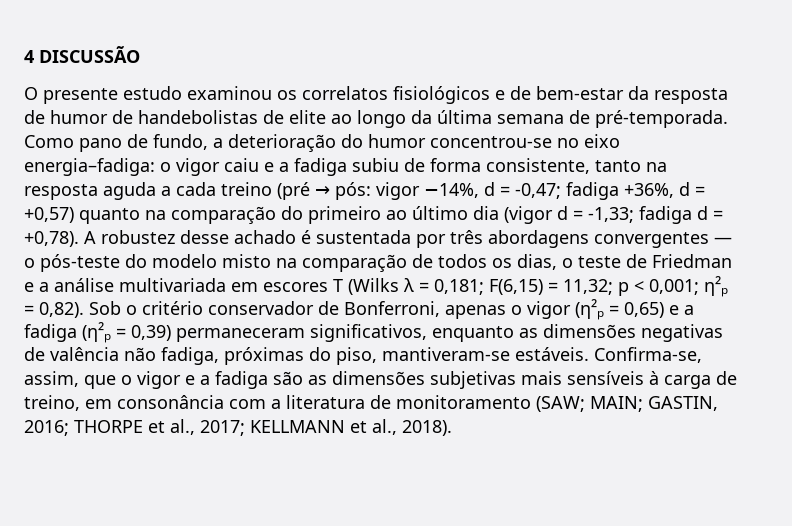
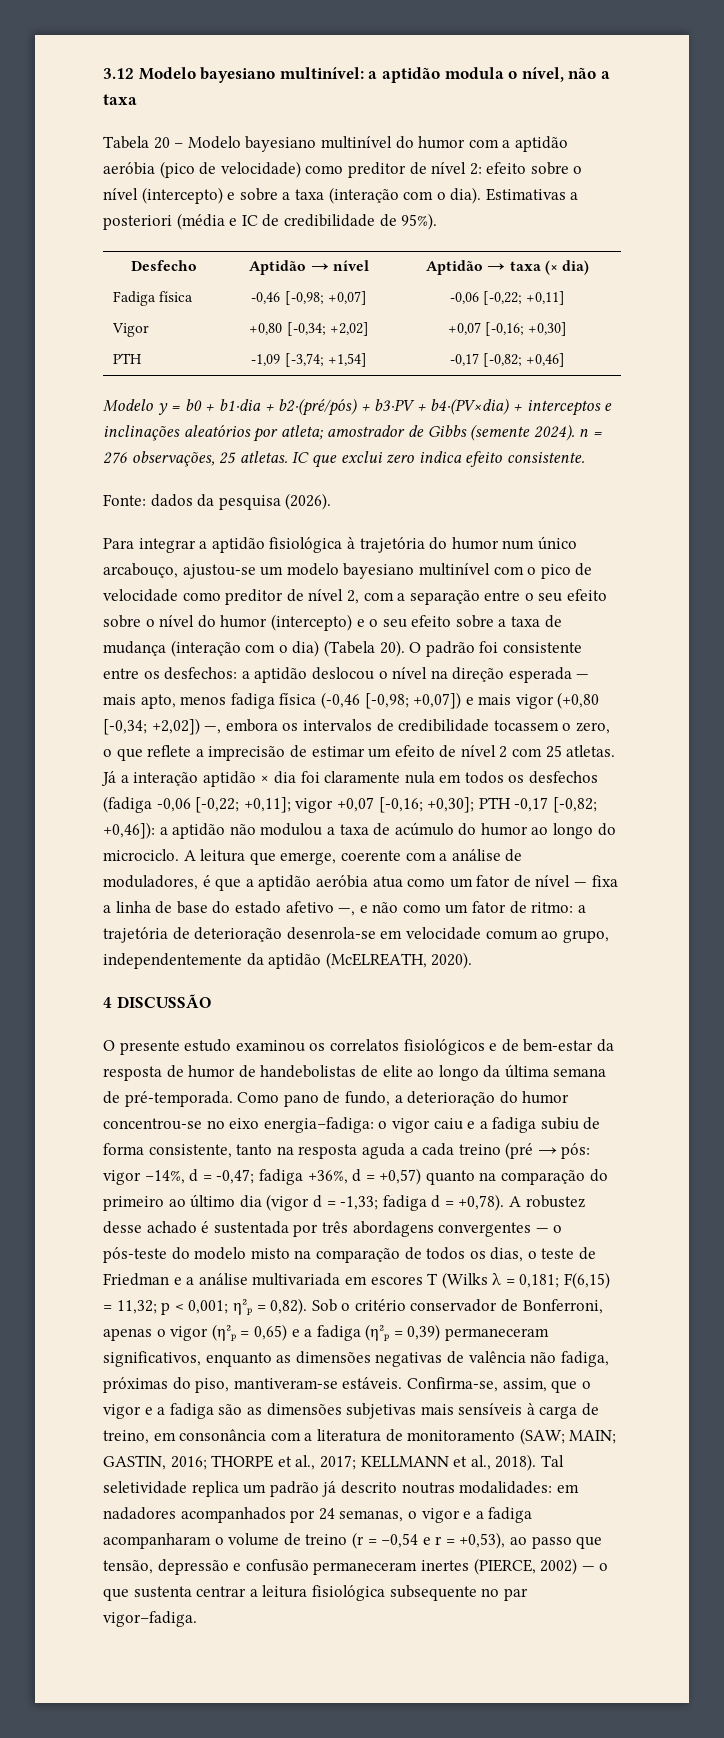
(24, 56) none -> [103,67,610,83] [103,94,137,105] [103,136,568,152] [103,161,583,178] [103,187,579,204] [103,213,438,230] [130,260,197,271] [249,260,369,275] [426,260,589,275] [112,291,193,306] [251,291,367,305] [449,291,566,305] [111,323,149,337] [249,322,369,336] [447,322,568,336] [112,353,142,364] [251,353,367,367] [449,353,566,367] [103,398,613,416] [103,424,602,442] [103,451,585,468] [103,493,332,510] [103,536,577,553] [103,563,593,579] [103,589,608,605] [103,614,562,631] [103,640,582,657] [103,667,590,683] [103,692,600,709] [103,718,610,735] [103,745,616,761] [101,771,599,787] [103,796,597,813] [103,822,616,839] [103,849,523,865] [103,875,618,891] [103,901,586,916] [103,927,609,943] [103,952,473,969] 3.12 Modelo bayesiano multinível: a aptidão modula o nível, não a taxa // Tabela 20 – Modelo bayesiano multinível do humor com a aptidão aeróbia (pico de velocidade) como preditor de nível 2: efeito sobre o nível (intercepto) e sobre a taxa (interação com o dia). Estimativas a posteriori (média e IC de credibilidade de 95%). // Desfecho | Aptidão → nível | Aptidão → taxa (× dia) // Fadiga física | -0,46 [-0,98; +0,07] | -0,06 [-0,22; +0,11] // Vigor | +0,80 [-0,34; +2,02] | +0,07 [-0,16; +0,30] // PTH | -1,09 [-3,74; +1,54] | -0,17 [-0,82; +0,46] // Modelo y = b0 + b1·dia + b2·(pré/pós) + b3·PV + b4·(PV×dia) + interceptos e inclinações aleatórios por atleta; amostrador de Gibbs (semente 2024). n = 276 observações, 25 atletas. IC que exclui zero indica efeito consistente. // Fonte: dados da pesquisa (2026). // Para integrar a aptidão fisiológica à trajetória do humor num único arcabouço, ajustou-se um modelo bayesiano multinível com o pico de velocidade como preditor de nível 2, com a separação entre o seu efeito sobre o nível do humor (intercepto) e o seu efeito sobre a taxa de mudança (interação com o dia) (Tabela 20). O padrão foi consistente entre os desfechos: a aptidão deslocou o nível na direção esperada — mais apto, menos fadiga física (-0,46 [-0,98; +0,07]) e mais vigor (+0,80 [-0,34; +2,02]) —, embora os intervalos de credibilidade tocassem o zero, o que reflete a imprecisão de estimar um efeito de nível 2 com 25 atletas. Já a interação aptidão × dia foi claramente nula em todos os desfechos (fadiga -0,06 [-0,22; +0,11]; vigor +0,07 [-0,16; +0,30]; PTH -0,17 [-0,82; +0,46]): a aptidão não modulou a taxa de acúmulo do humor ao longo do microciclo. A leitura que emerge, coerente com a análise de moduladores, é que a aptidão aeróbia atua como um fator de nível — fixa a linha de base do estado afetivo —, e não como um fator de ritmo: a trajetória de deterioração desenrola-se em velocidade comum ao grupo, independentemente da aptidão (McELREATH, 2020). //
(452, 428) none -> [540,1455,564,1467] [103,1481,579,1497] [103,1507,533,1523] [103,1532,603,1549] [103,1558,609,1575] [103,1585,528,1601] [103,1611,197,1627] Tal seletividade replica um padrão já descrito noutras modalidades: em nadadores acompanhados por 24 semanas, o vigor e a fadiga acompanharam o volume de treino (r = −0,54 e r = +0,53), ao passo que tensão, depressão e confusão permaneceram inertes (PIERCE, 2002) — o que sustenta centrar a leitura fisiológica subsequente no par vigor–fadiga.

